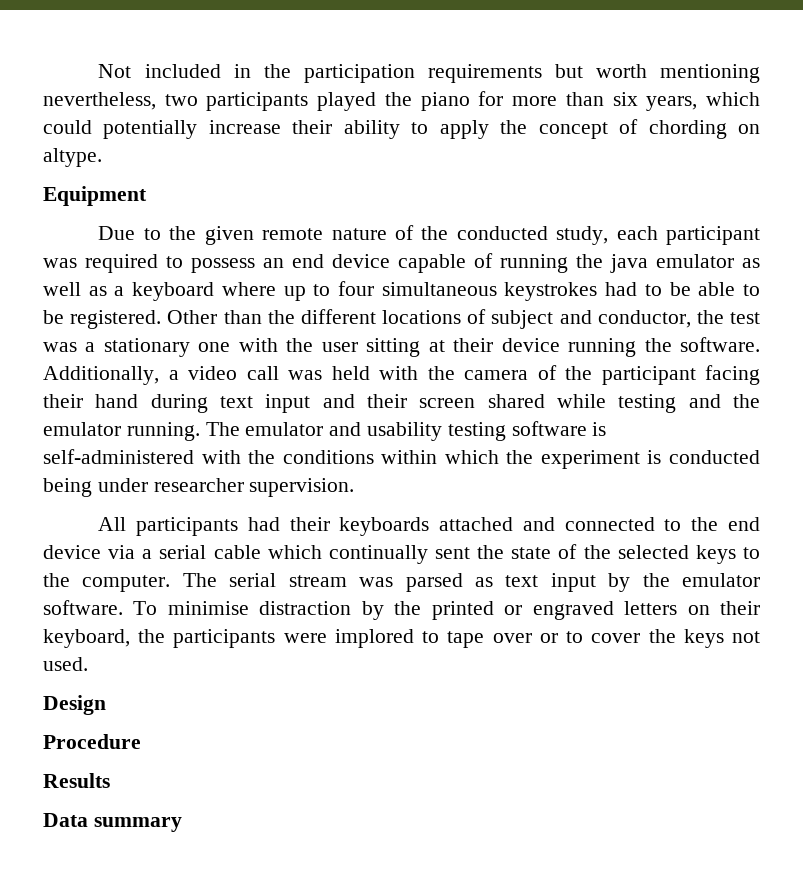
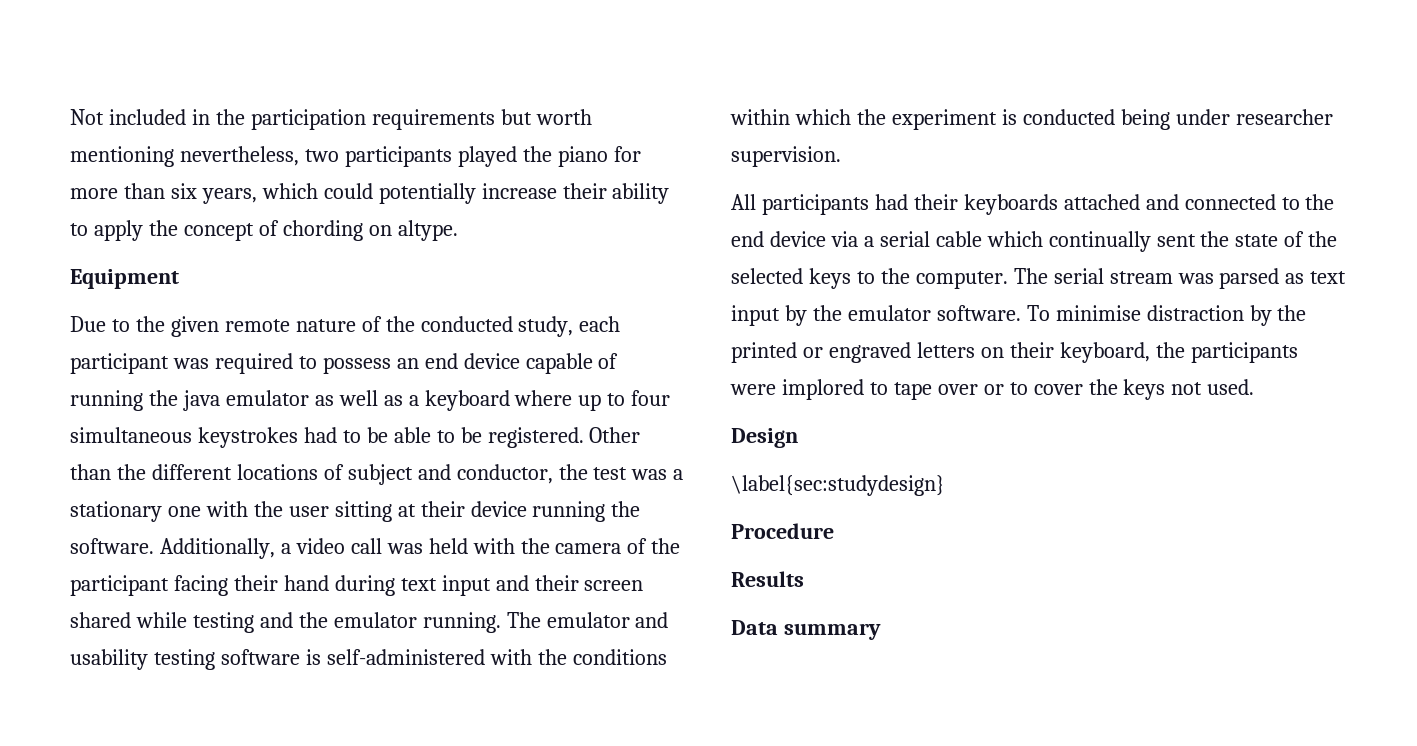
(106, 705) none -> [731,475,945,496] // \label{sec:studydesign}

